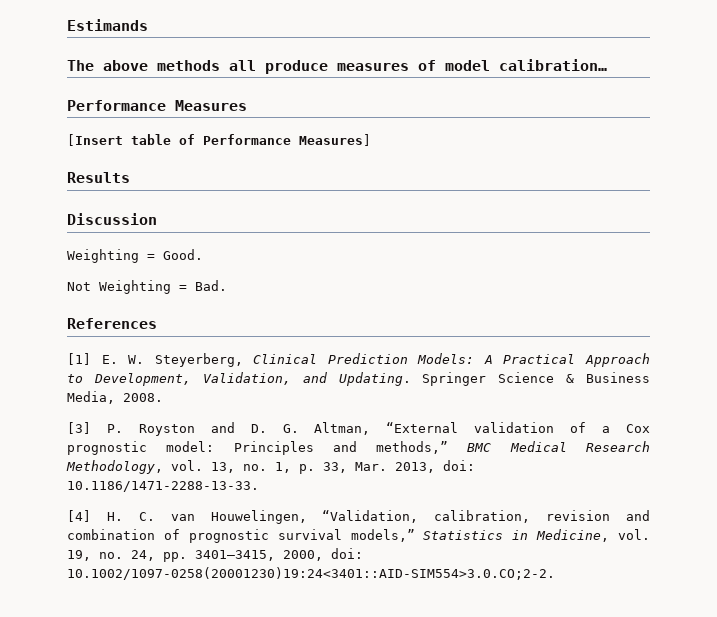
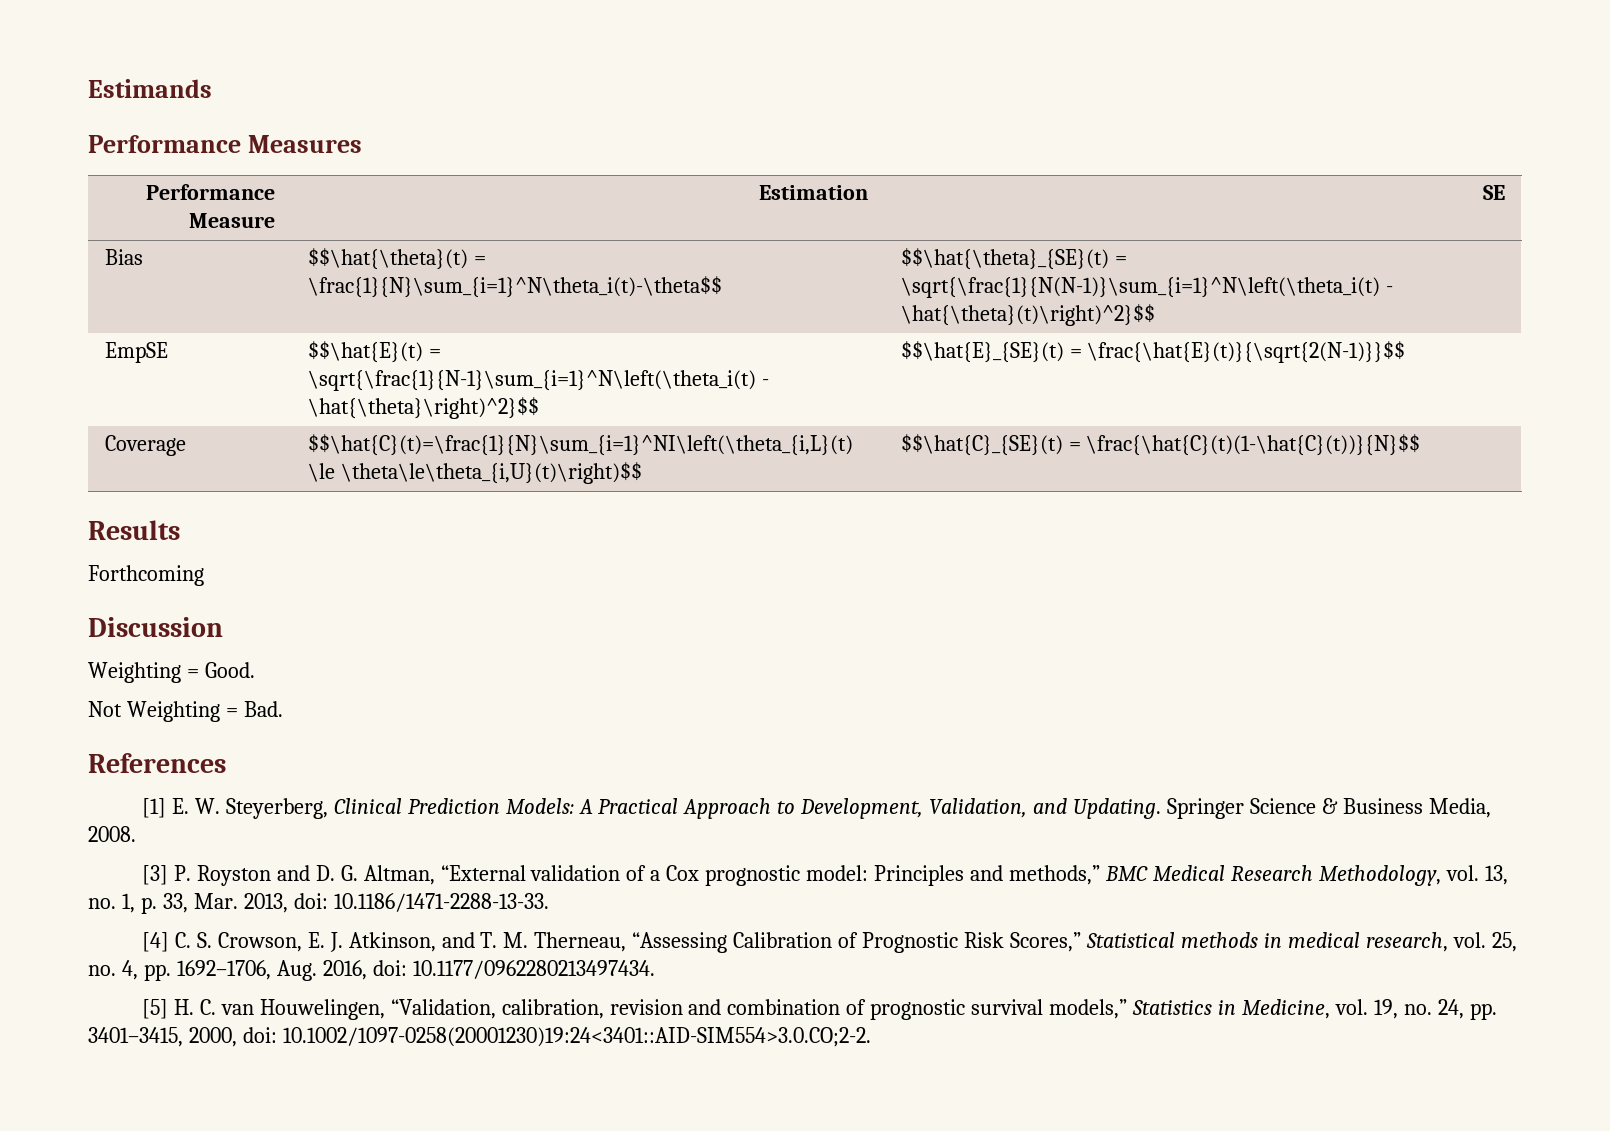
[67,59,607,74] [67,100,247,111] [67,134,371,146] The above methods all produce measures of model calibration… // Performance Measures // [Insert table of Performance Measures] -> [88,135,362,153] [146,184,276,200] [189,213,276,228] [759,185,869,200] [1483,185,1506,200] [104,249,143,265] [307,248,486,270] [307,276,722,298] [900,248,1127,270] [900,277,1393,298] [900,304,1155,326] [104,342,168,363] [307,341,441,363] [307,370,769,391] [307,397,539,419] [900,341,1406,363] [104,435,186,456] [307,434,853,456] [307,462,642,484] [900,434,1421,456] Performance Measures // Performance Measure | Estimation | SE // Bias | $$\hat{\theta}(t) = \frac{1}{N}\sum_{i=1}^N\theta_i(t)-\theta$$ | $$\hat{\theta}_{SE}(t) = \sqrt{\frac{1}{N(N-1)}\sum_{i=1}^N\left(\theta_i(t) - \hat{\theta}(t)\right)^2}$$ // EmpSE | $$\hat{E}(t) = \sqrt{\frac{1}{N-1}\sum_{i=1}^N\left(\theta_i(t) - \hat{\theta}\right)^2}$$ | $$\hat{E}_{SE}(t) = \frac{\hat{E}(t)}{\sqrt{2(N-1)}}$$ // Coverage | $$\hat{C}(t)=\frac{1}{N}\sum_{i=1}^NI\left(\theta_{i,L}(t) \le \theta\le\theta_{i,U}(t)\right)$$ | $$\hat{C}_{SE}(t) = \frac{\hat{C}(t)(1-\hat{C}(t))}{N}$$
(130, 177) none -> [88,565,204,586] // Forthcoming
(91, 516) none -> [174,932,1517,953] [88,960,655,981] [141,999,168,1019] C. S. Crowson, E. J. Atkinson, and T. M. Therneau, “Assessing Calibration of Prognostic Risk Scores,” Statistical methods in medical research, vol. 25, no. 4, pp. 1692–1706, Aug. 2016, doi: 10.1177/0962280213497434. // [5]

